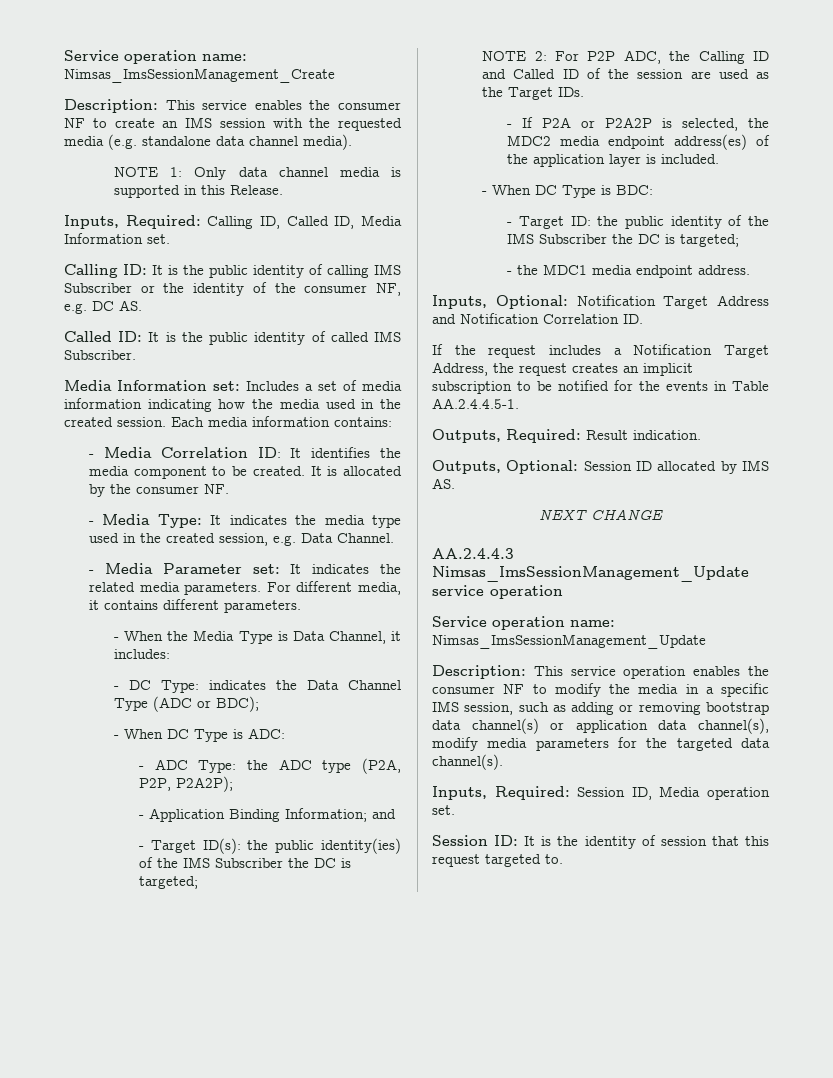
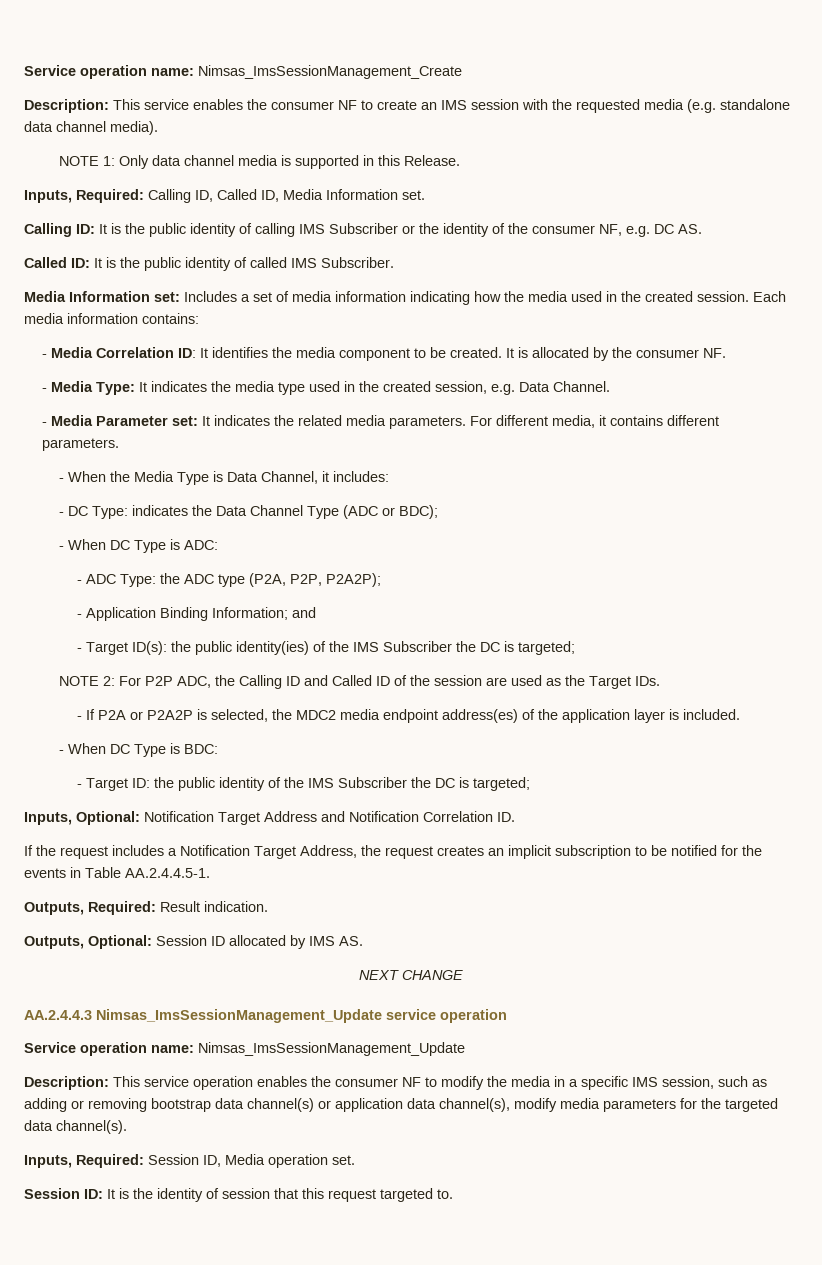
[507,264,751,278] // - the MDC1 media endpoint address. -> (530, 784) none

